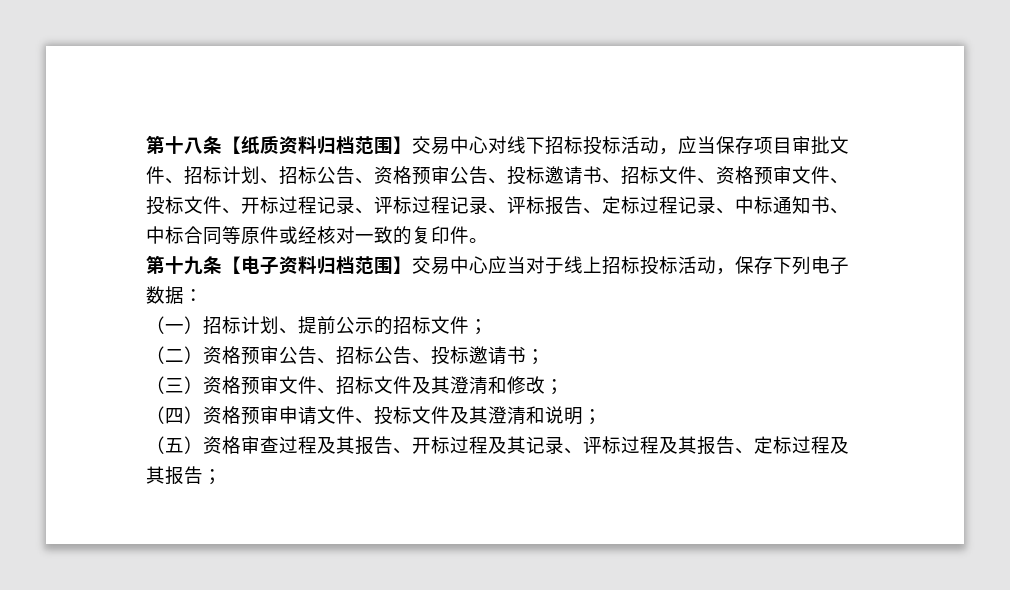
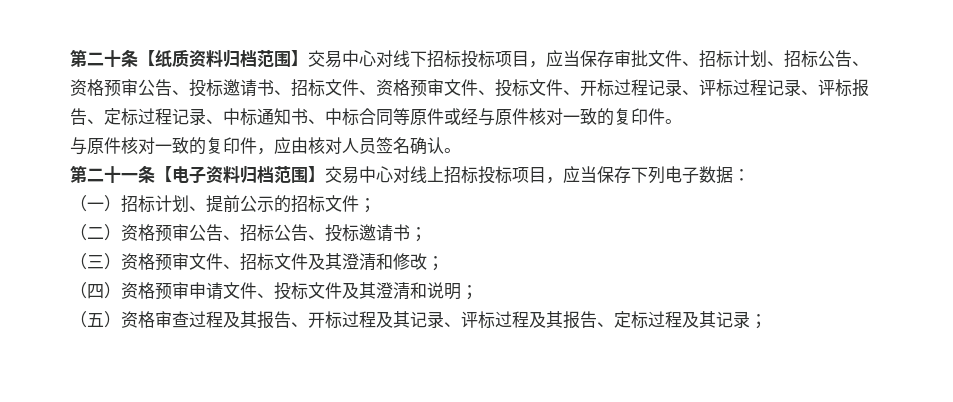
[146,135,203,154] 第十八 -> [70,49,121,67] 第二十
[621,136,792,155] 活动，应当保存项目 -> [495,50,614,68] 项目，应当保存
(317, 235) none -> [478,108,529,126] 与原件
[146,255,203,275] // 第十九 -> [70,137,461,155] [70,165,138,183] // 与原件核对一致的复印件，应由核对人员签名确认。 // 第二十一
[488,256,564,274] 应当对于 -> [393,166,410,183] 对
[678,256,735,275] 活动， -> [512,166,597,184] 项目，应当
[165,466,203,485] 报告 -> [716,311,750,328] 记录

